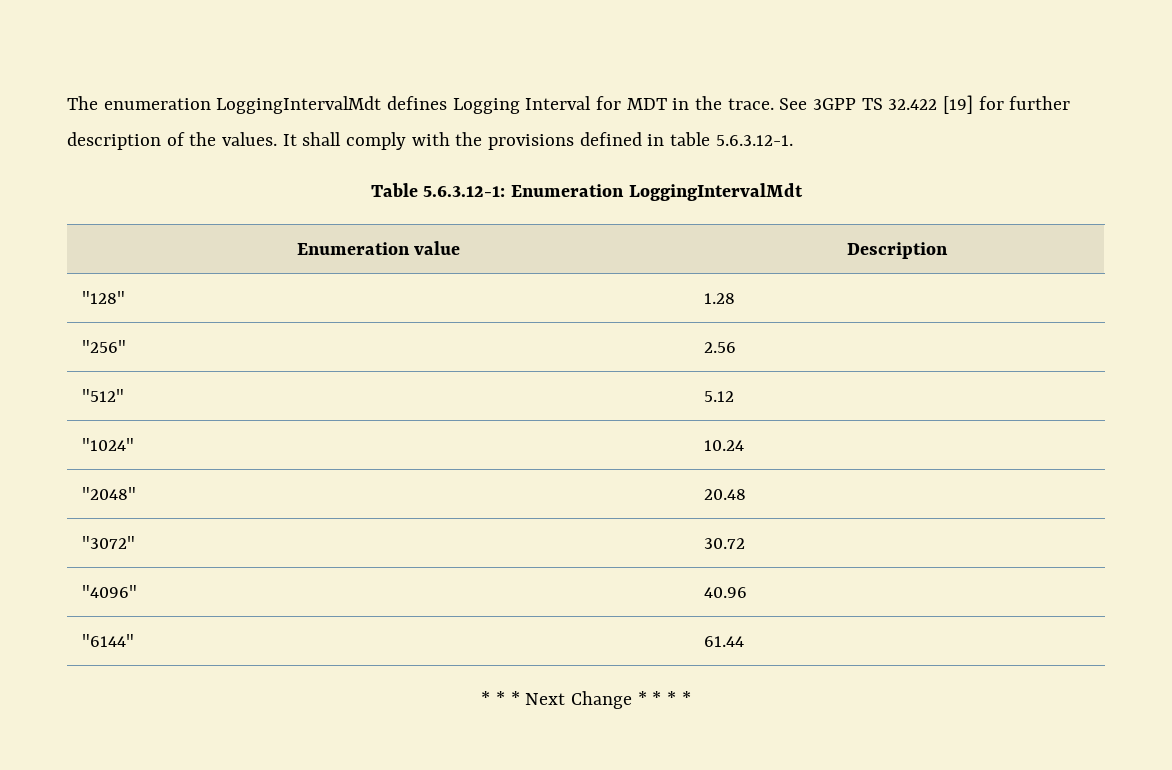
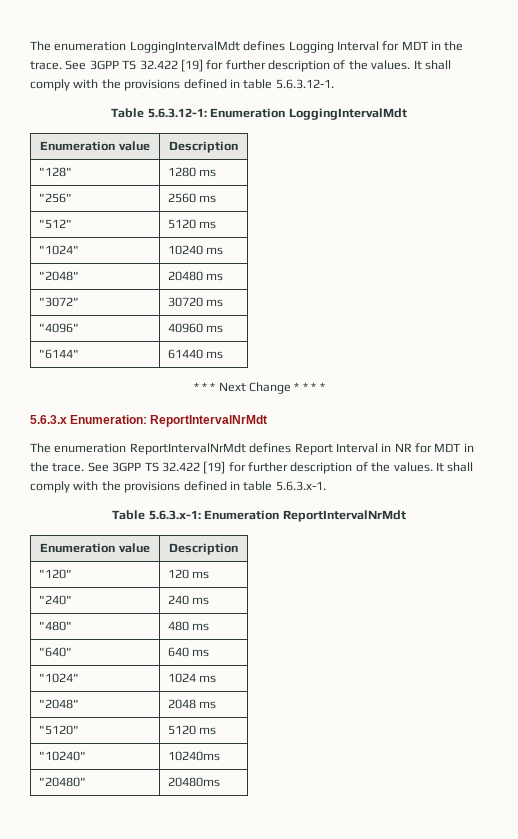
[703,293,735,304] 1.28 -> [168,167,217,177] 1280 ms
[703,342,736,353] 2.56 -> [168,193,217,203] 2560 ms
[703,391,734,402] [81,438,134,451] [703,440,744,451] [81,487,136,500] [703,489,746,500] 5.12 // "1024" | 10.24 // "2048" | 20.48 -> [168,219,217,229] [39,245,80,255] [168,245,224,255] [39,271,80,281] [168,271,224,281] 5120 ms // "1024" | 10240 ms // "2048" | 20480 ms
[703,538,745,549] 30.72 -> [168,297,224,307] 30720 ms
[703,587,747,598] 40.96 -> [168,323,224,333] 40960 ms
[703,636,744,647] 61.44 -> [168,349,224,359] 61440 ms
(691, 698) none -> [30,415,268,427] [30,443,474,455] [30,461,474,474] [30,481,326,493] [112,510,406,522] [40,543,150,553] [169,543,238,555] [39,569,73,579] [168,569,210,579] [39,595,73,605] [168,595,210,605] [39,621,73,631] [168,621,210,631] [39,647,73,657] [168,647,210,657] [39,673,80,683] [168,673,217,683] [39,699,80,709] [168,699,217,709] [39,725,80,735] [168,725,217,735] [39,751,87,761] [168,751,221,761] [39,777,87,787] [168,777,221,787] // 5.6.3.x Enumeration: ReportIntervalNrMdt // The enumeration ReportIntervalNrMdt defines Report Interval in NR for MDT in the trace. See 3GPP TS 32.422 [19] for further description of the values. It shall comply with the provisions defined in table 5.6.3.x-1. // Table 5.6.3.x-1: Enumeration ReportIntervalNrMdt // Enumeration value | Description // "120" | 120 ms // "240" | 240 ms // "480" | 480 ms // "640" | 640 ms // "1024" | 1024 ms // "2048" | 2048 ms // "5120" | 5120 ms // "10240" | 10240ms // "20480" | 20480ms

